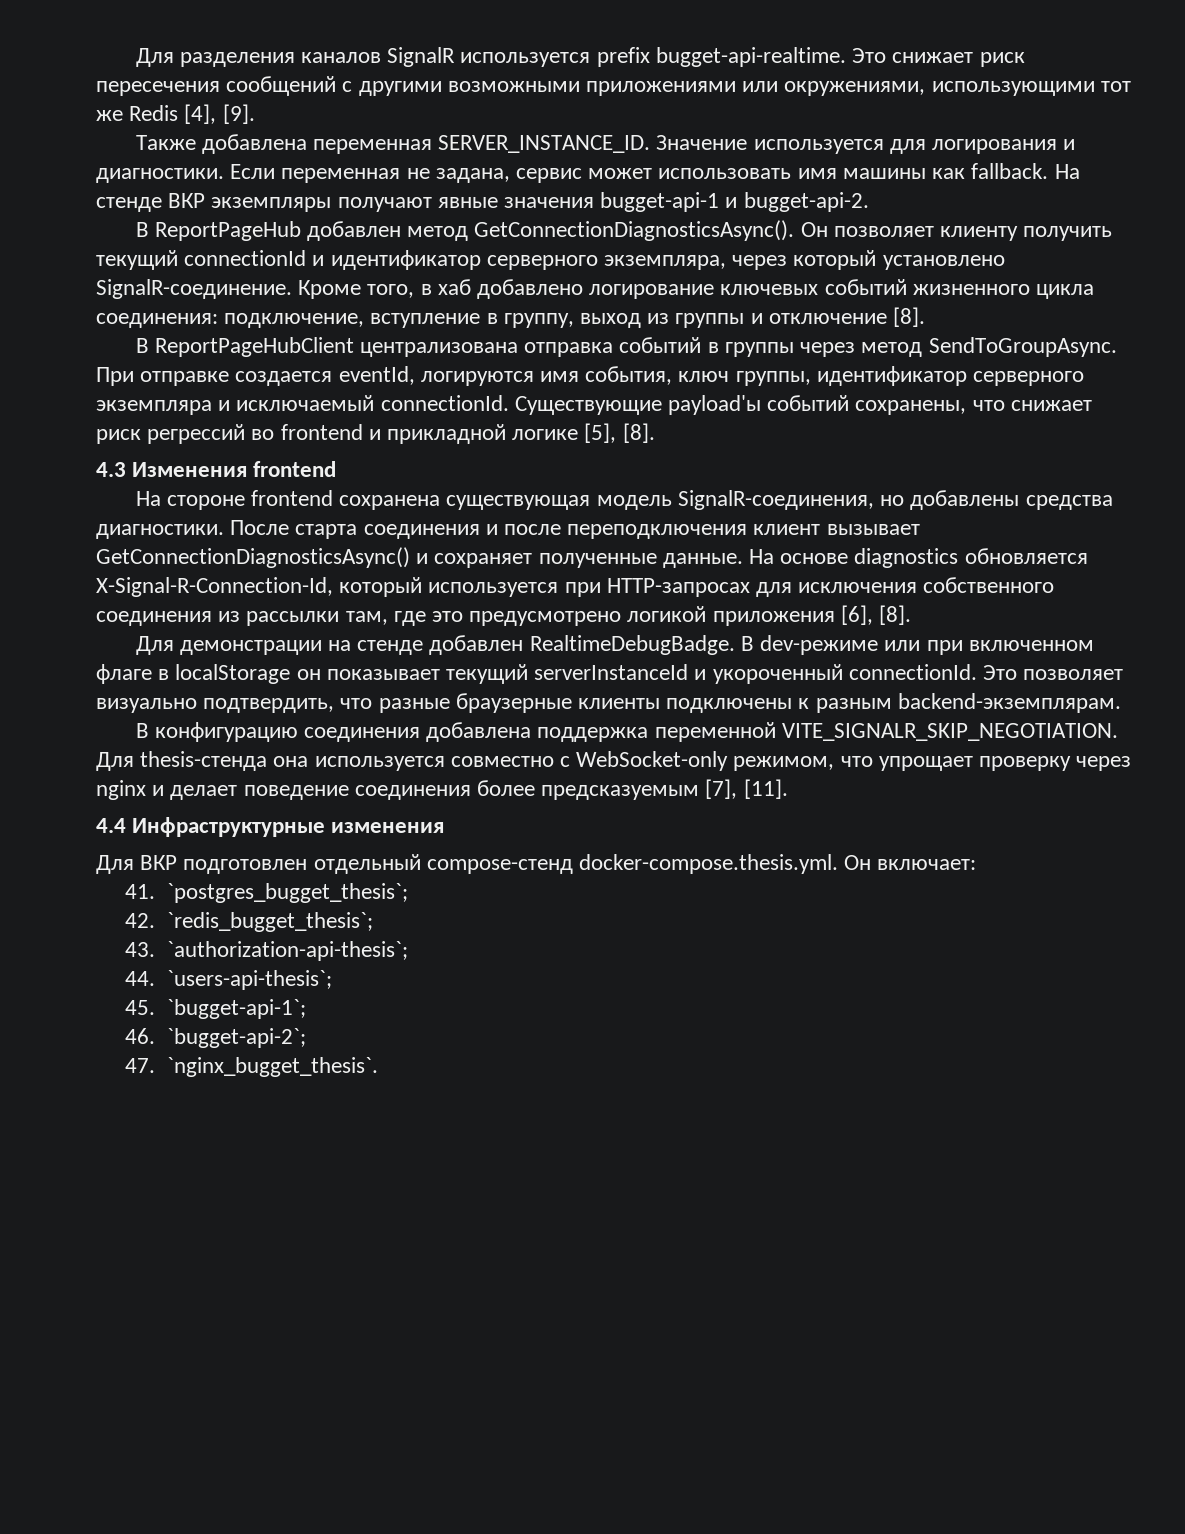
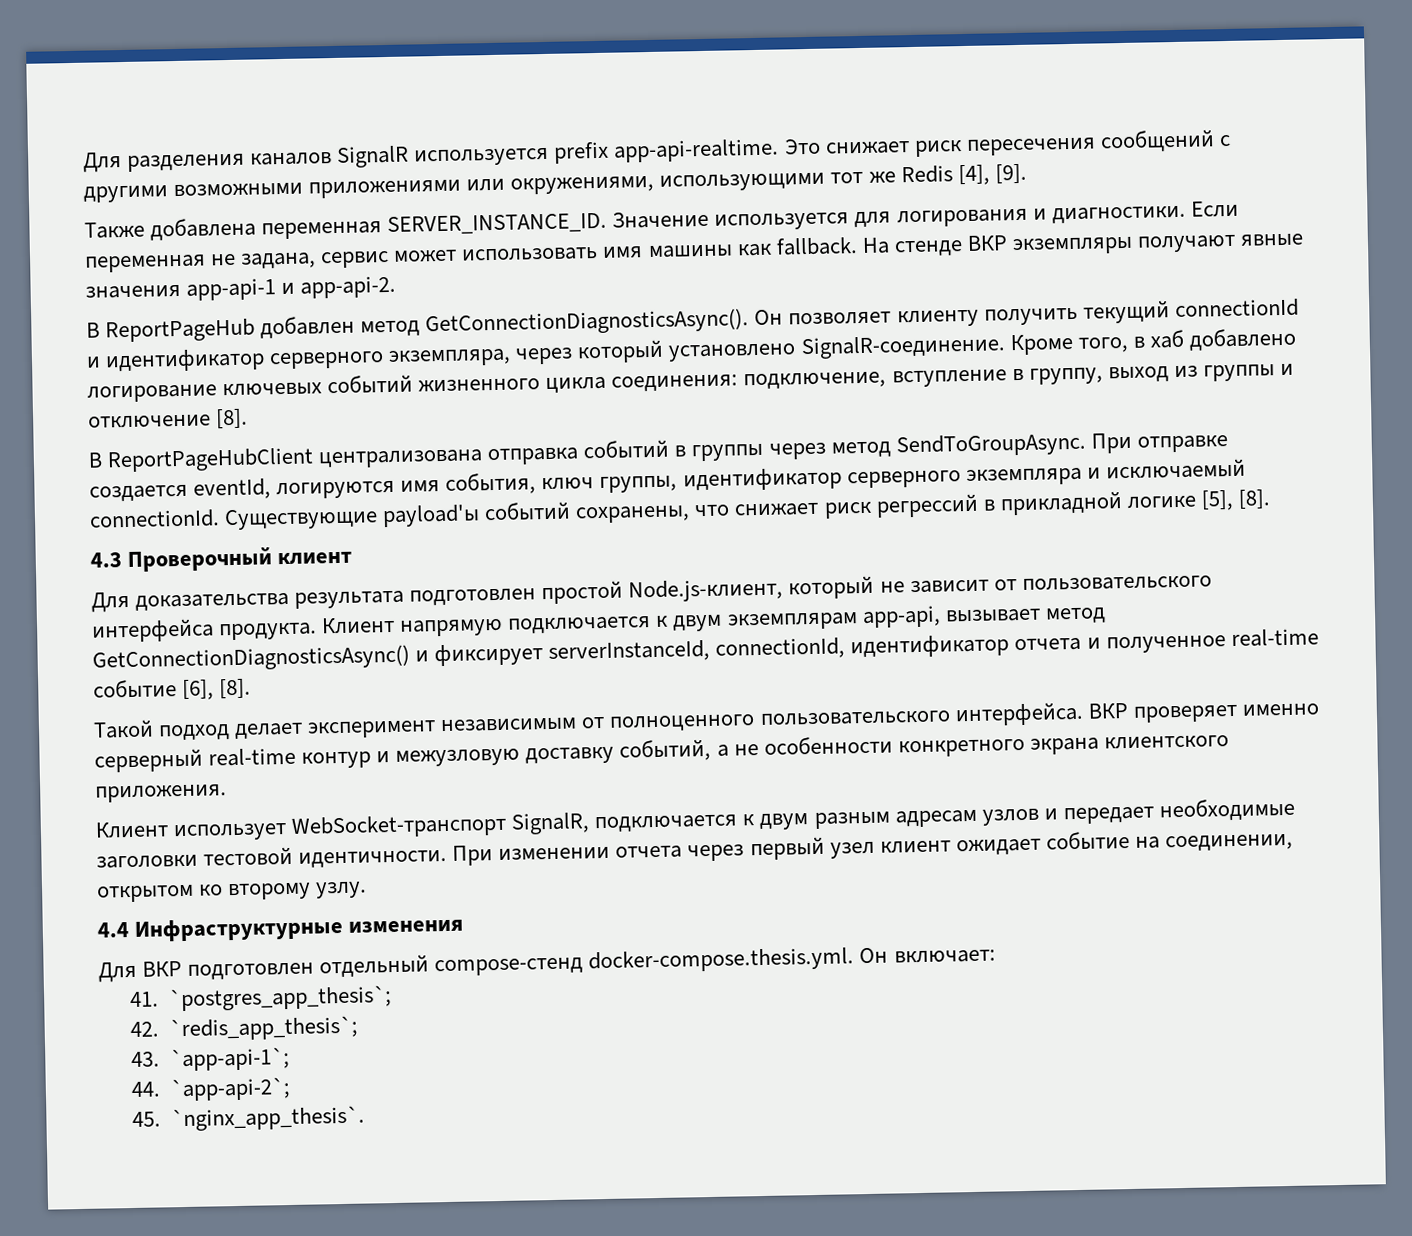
[655,47,846,67] bugget-api-realtime. -> [613,138,780,163] app-api-realtime.
[600,192,869,212] bugget-api-1 и bugget-api-2. -> [186,275,397,301] app-api-1 и app-api-2.
[251,424,381,440] во frontend и -> [982,499,996,511] в
[132,461,337,477] [135,490,1113,510] [96,520,920,539] [96,547,1088,568] [96,577,1055,597] [96,605,912,626] [135,635,1094,655] [96,664,1124,684] [96,693,1121,713] [135,722,1118,742] [96,751,1132,771] [96,779,788,800] Изменения frontend // На стороне frontend сохранена существующая модель SignalR-соединения, но добавлены средства диагностики. После старта соединения и после переподключения клиент вызывает GetConnectionDiagnosticsAsync() и сохраняет полученные данные. На основе diagnostics обновляется X-Signal-R-Connection-Id, который используется при HTTP-запросах для исключения собственного соединения из рассылки там, где это предусмотрено логикой приложения [6], [8]. // Для демонстрации на стенде добавлен RealtimeDebugBadge. В dev-режиме или при включенном флаге в localStorage он показывает текущий serverInstanceId и укороченный connectionId. Это позволяет визуально подтвердить, что разные браузерные клиенты подключены к разным backend-экземплярам. // В конфигурацию соединения добавлена поддержка переменной VITE_SIGNALR_SKIP_NEGOTIATION. Для thesis-стенда она используется совместно с WebSocket-only режимом, что упрощает проверку через nginx и делает поведение соединения более предсказуемым [7], [11]. -> [127,547,353,572] [91,575,1212,613] [91,605,1106,643] [92,628,1319,673] [93,678,252,700] [93,701,1319,741] [94,735,1229,773] [95,784,227,803] [95,797,1295,842] [96,830,1293,869] [97,881,368,903] Проверочный клиент // Для доказательства результата подготовлен простой Node.js-клиент, который не зависит от пользовательского интерфейса продукта. Клиент напрямую подключается к двум экземплярам app-api, вызывает метод GetConnectionDiagnosticsAsync() и фиксирует serverInstanceId, connectionId, идентификатор отчета и полученное real-time событие [6], [8]. // Такой подход делает эксперимент независимым от полноценного пользовательского интерфейса. ВКР проверяет именно серверный real-time контур и межузловую доставку событий, а не особенности конкретного экрана клиентского приложения. // Клиент использует WebSocket-транспорт SignalR, подключается к двум разным адресам узлов и передает необходимые заголовки тестовой идентичности. При изменении отчета через первый узел клиент ожидает событие на соединении, открытом ко второму узлу.
[166,883,408,903] `postgres_bugget_thesis`; -> [167,985,392,1012] `postgres_app_thesis`;
[166,912,373,932] `redis_bugget_thesis`; -> [168,1015,358,1042] `redis_app_thesis`;
[166,941,408,961] `authorization-api-thesis`; -> [169,1047,290,1072] `app-api-1`;
[166,970,332,990] `users-api-thesis`; -> [169,1077,291,1102] `app-api-2`;
[166,999,306,1019] [125,1028,306,1048] [125,1057,378,1077] `bugget-api-1`; // 46. `bugget-api-2`; // 47. `nginx_bugget_thesis`. -> [170,1105,365,1132] `nginx_app_thesis`.

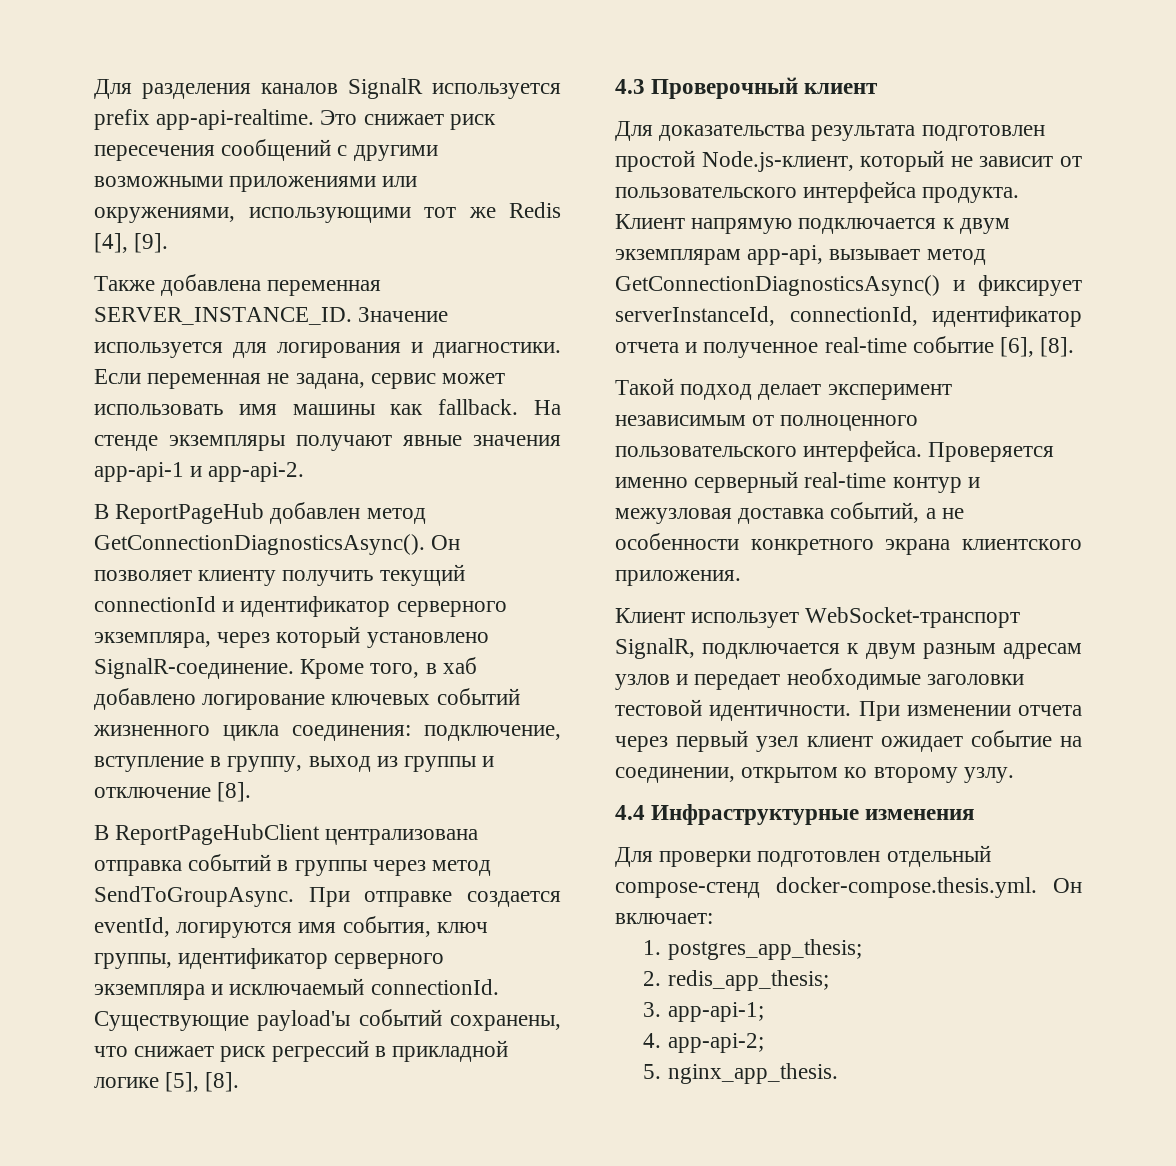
[966,235,1008,251] ВКР -> (158, 443) none
[1087,702,1238,723] ВКР проверяет -> [928,442,1055,462] Проверяется
[395,746,615,767] межузловую доставку -> [615,508,825,524] межузловая доставка
[142,961,183,977] ВКР -> [659,851,752,867] проверки
[129,985,392,1012] [129,1015,358,1042] [130,1047,290,1072] [130,1077,291,1102] [131,1105,365,1132] 41. `postgres_app_thesis`; // 42. `redis_app_thesis`; // 43. `app-api-1`; // 44. `app-api-2`; // 45. `nginx_app_thesis`. -> [643,939,862,960] [643,970,829,991] [643,1002,764,1022] [643,1033,764,1053] [643,1063,838,1084] 1. postgres_app_thesis; // 2. redis_app_thesis; // 3. app-api-1; // 4. app-api-2; // 5. nginx_app_thesis.

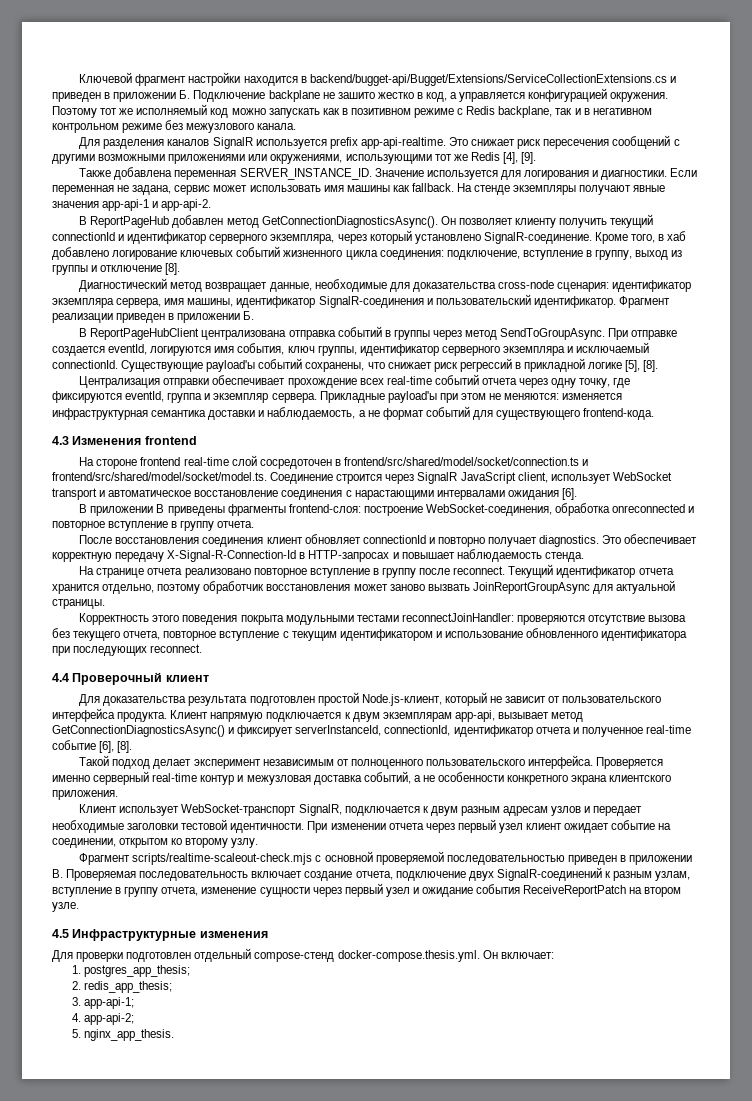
(94, 89) none -> [79,72,676,86] [52,88,669,102] [52,104,652,118] [52,120,297,133] Ключевой фрагмент настройки находится в backend/bugget-api/Bugget/Extensions/ServiceCollectionExtensions.cs и приведен в приложении Б. Подключение backplane не зашито жестко в код, а управляется конфигурацией окружения. Поэтому тот же исполняемый код можно запускать как в позитивном режиме с Redis backplane, так и в негативном контрольном режиме без межузлового канала. //
(252, 792) none -> [79,278,692,292] [52,294,670,308] [52,311,255,323] // Диагностический метод возвращает данные, необходимые для доказательства cross-node сценария: идентификатор экземпляра сервера, имя машины, идентификатор SignalR-соединения и пользовательский идентификатор. Фрагмент реализации приведен в приложении Б.
[615,79,645,94] 4.3 -> [79,374,631,388] [52,391,623,403] [52,406,655,420] [52,436,197,445] [79,455,589,469] [52,472,672,484] [52,488,577,500] [79,503,695,516] [52,521,255,531] [79,534,698,547] [52,549,584,562] [79,564,674,578] [52,580,676,594] [52,599,105,609] [79,613,687,625] [52,628,688,641] [52,644,203,656] [52,673,69,682] Централизация отправки обеспечивает прохождение всех real-time событий отчета через одну точку, где фиксируются eventId, группа и экземпляр сервера. Прикладные payload'ы при этом не меняются: изменяется инфраструктурная семантика доставки и наблюдаемость, а не формат событий для существующего frontend-кода. // 4.3 Изменения frontend // На стороне frontend real-time слой сосредоточен в frontend/src/shared/model/socket/connection.ts и frontend/src/shared/model/socket/model.ts. Соединение строится через SignalR JavaScript client, использует WebSocket transport и автоматическое восстановление соединения с нарастающими интервалами ожидания [6]. // В приложении В приведены фрагменты frontend-слоя: построение WebSocket-соединения, обработка onreconnected и повторное вступление в группу отчета. // После восстановления соединения клиент обновляет connectionId и повторно получает diagnostics. Это обеспечивает корректную передачу X-Signal-R-Connection-Id в HTTP-запросах и повышает наблюдаемость стенда. // На странице отчета реализовано повторное вступление в группу после reconnect. Текущий идентификатор отчета хранится отдельно, поэтому обработчик восстановления может заново вызвать JoinReportGroupAsync для актуальной страницы. // Корректность этого поведения покрыта модульными тестами reconnectJoinHandler: проверяются отсутствие вызова без текущего отчета, повторное вступление с текущим идентификатором и использование обновленного идентификатора при последующих reconnect. // 4.4
[615,805,645,820] 4.4 -> [79,851,693,865] [52,867,691,881] [52,883,682,897] [52,902,79,912] [52,929,69,938] Фрагмент scripts/realtime-scaleout-check.mjs с основной проверяемой последовательностью приведен в приложении В. Проверяемая последовательность включает создание отчета, подключение двух SignalR-соединений к разным узлам, вступление в группу отчета, изменение сущности через первый узел и ожидание события ReceiveReportPatch на втором узле. // 4.5

